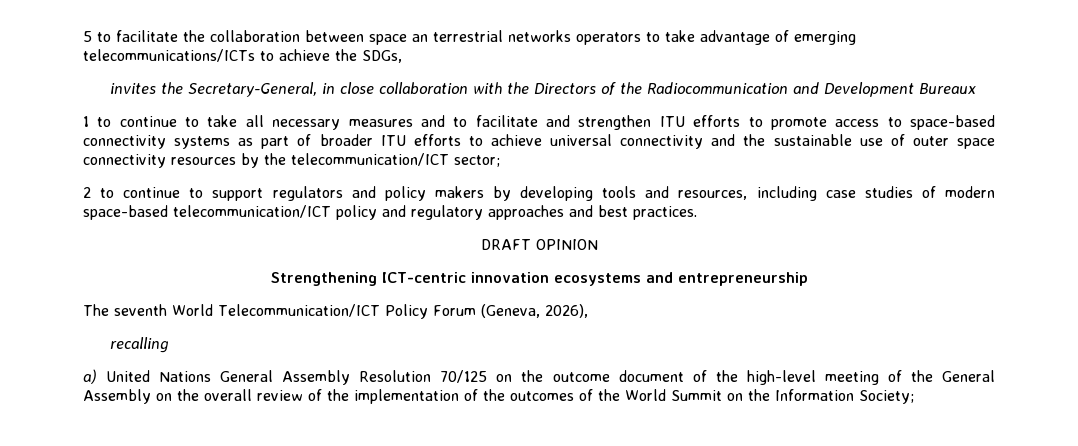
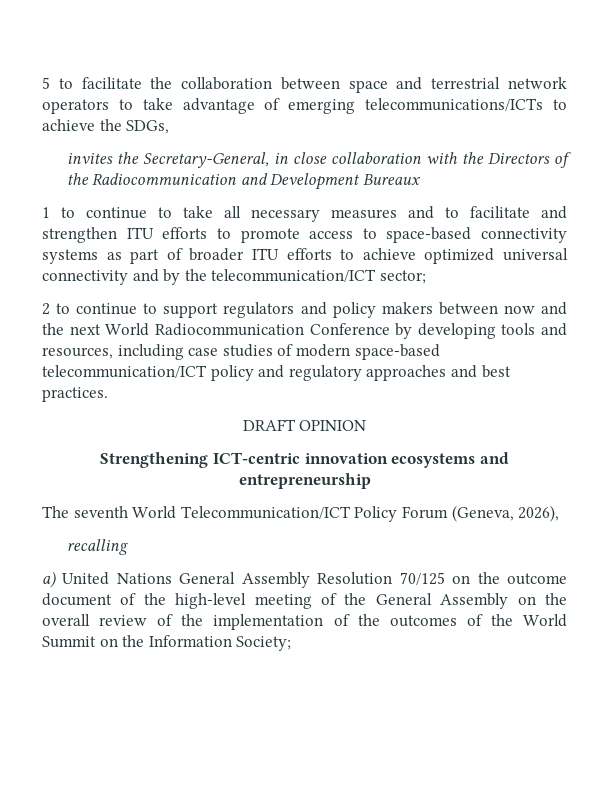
[412,30,571,42] an terrestrial networks -> [396,77,567,90] and terrestrial network
(542, 140) none -> [424,248,495,264] optimized
[743,134,995,149] [83,154,236,168] the sustainable use of outer space connectivity resources -> (159, 275) none
(484, 192) none -> [438,302,567,315] [42,323,390,336] between now and the next World Radiocommunication Conference

